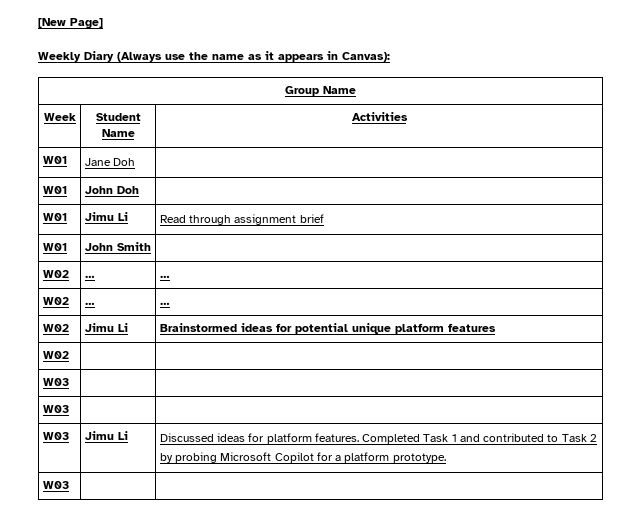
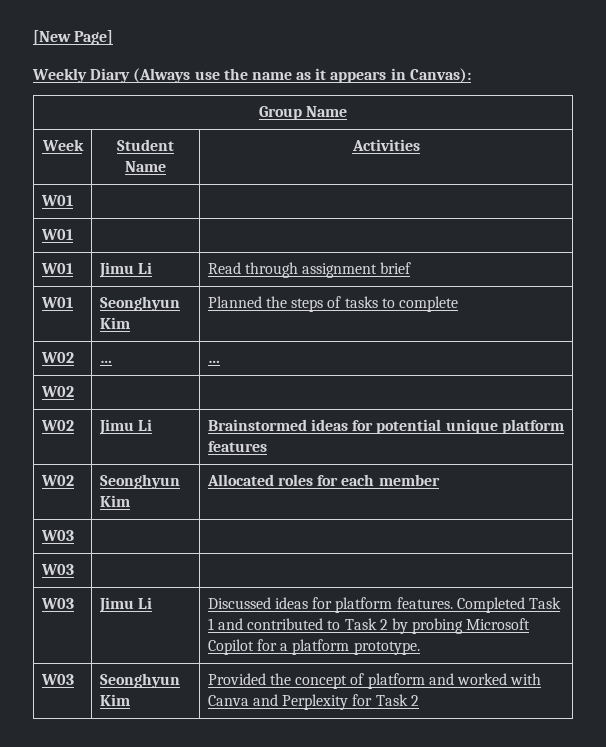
[84,158,136,166] [42,186,67,194] [84,186,139,194] Jane Doh | // W01 | John Doh -> [40,229,73,240] | // W01 |
[84,242,151,251] [42,270,69,278] [84,275,95,278] [159,275,170,278] [42,297,69,305] [84,302,95,305] [159,302,170,305] John Smith | // W02 | … | … // W02 | … | … -> [99,296,180,311] [99,317,130,329] [207,296,458,312] [40,352,74,363] [99,360,112,363] [207,360,220,363] [40,386,74,397] Seonghyun Kim | Planned the steps of tasks to complete // W02 | … | … // W02 | |
(69, 355) | -> [99,474,180,489] [99,495,130,507] [206,474,440,486] Seonghyun Kim | Allocated roles for each member
(69, 485) | -> [99,673,180,688] [99,694,130,706] [207,673,542,689] [207,694,419,710] Seonghyun Kim | Provided the concept of platform and worked with Canva and Perplexity for Task 2

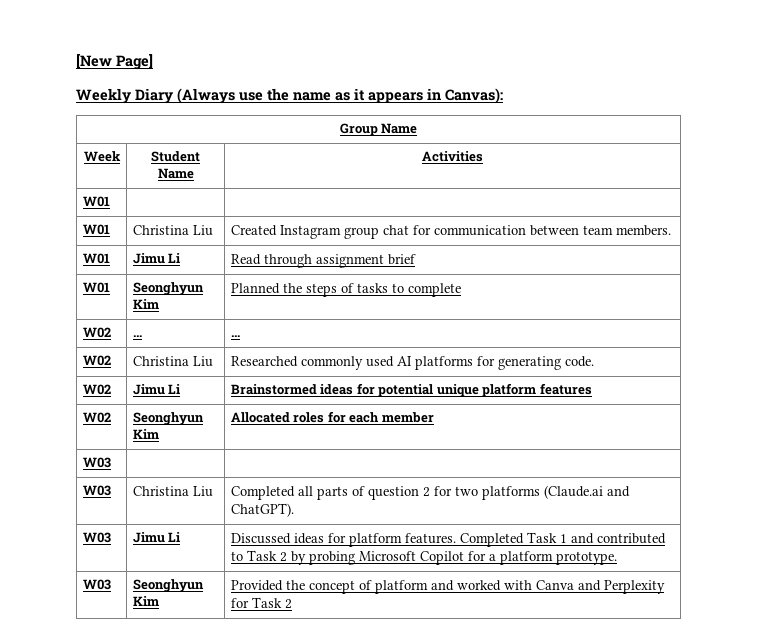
(73, 234) | -> [132,225,213,236] [230,225,671,239] Christina Liu | Created Instagram group chat for communication between team members.
(74, 391) | -> [132,356,213,367] [230,356,594,370] Christina Liu | Researched commonly used AI platforms for generating code.
(74, 569) | -> [132,486,213,497] [230,485,630,500] [230,503,294,517] Christina Liu | Completed all parts of question 2 for two platforms (Claude.ai and ChatGPT).

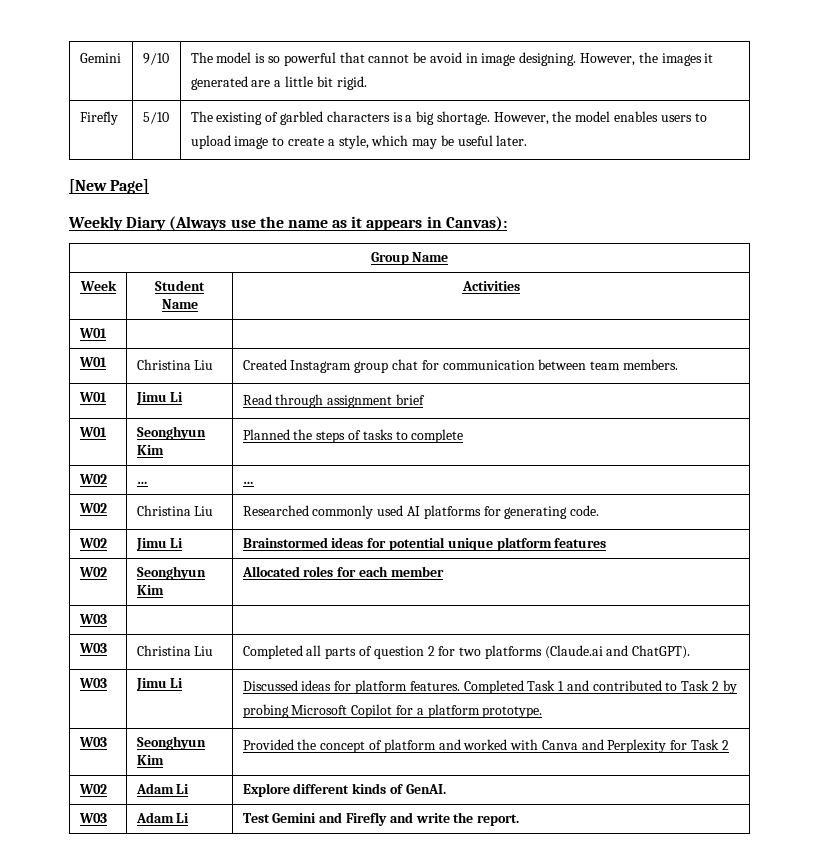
(76, 61) none -> [79,53,121,63] [142,53,169,65] [190,52,714,66] [190,76,367,90] [79,111,118,125] [142,112,169,124] [190,111,707,125] [190,135,528,149] Gemini | 9/10 | The model is so powerful that cannot be avoid in image designing. However, the images it generated are a little bit rigid. // Firefly | 5/10 | The existing of garbled characters is a big shortage. However, the model enables users to upload image to create a style, which may be useful later. //
(292, 604) none -> [78,784,107,794] [135,783,190,794] [242,783,446,797] [78,813,107,823] [135,812,190,823] [242,812,520,826] // W02 | Adam Li | Explore different kinds of GenAI. // W03 | Adam Li | Test Gemini and Firefly and write the report.

